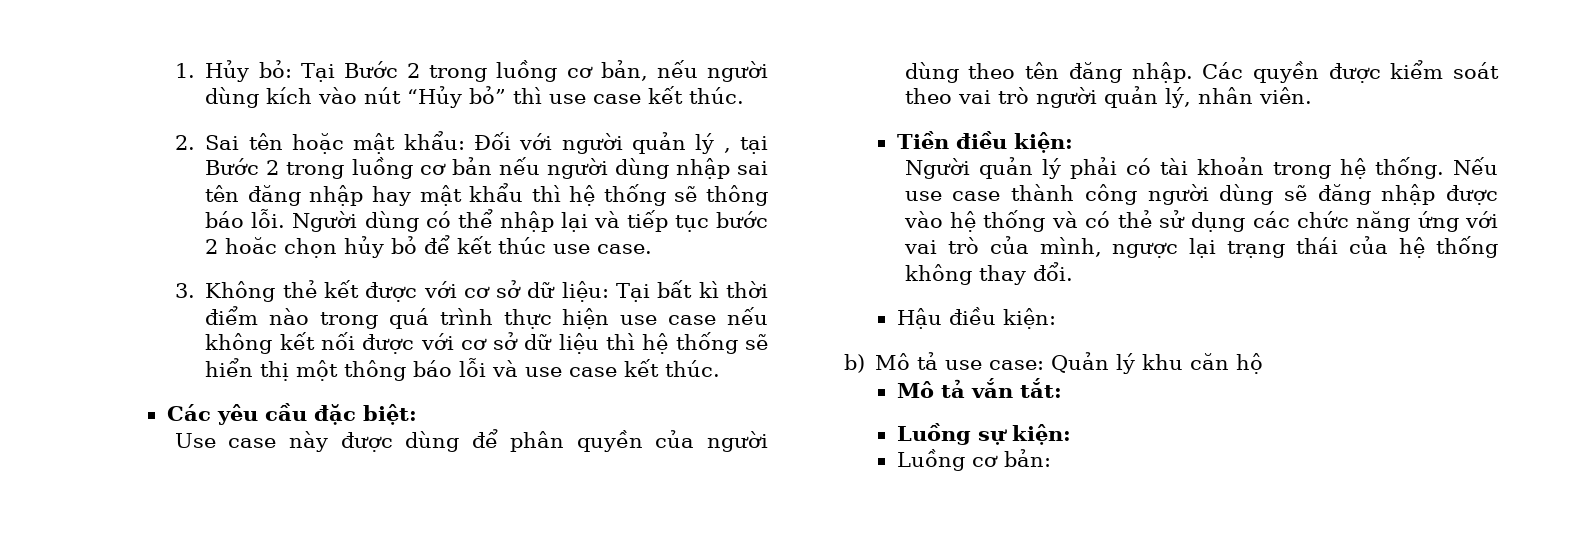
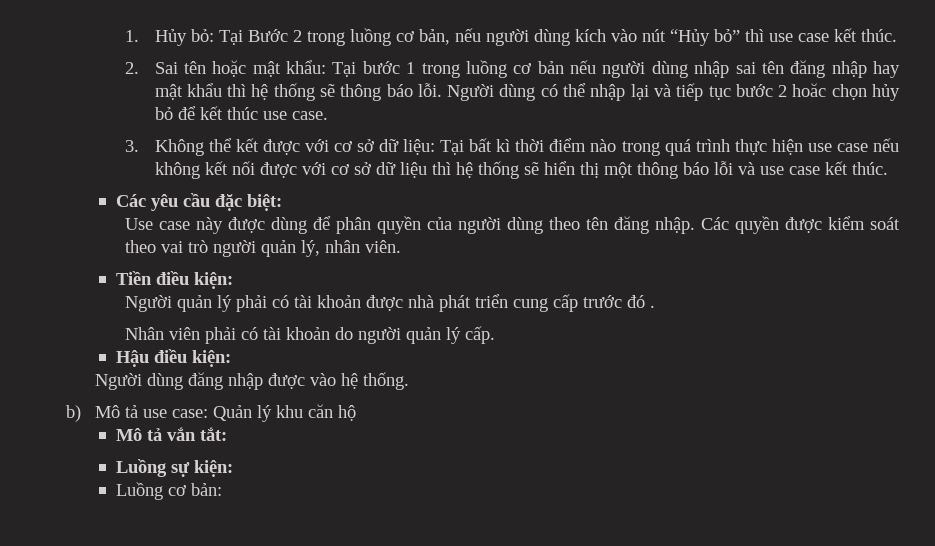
[474,132,768,154] [205,158,280,175] Đối với người quản lý , tại Bước 2 -> [332,61,416,77] Tại bước 1
[282,280,317,298] thẻ -> [208,138,232,152] thể
[1272,157,1498,179] [904,184,1307,205] trong hệ thống. Nếu use case thành công người dùng sẽ -> [365,294,655,312] [124,326,495,344] [115,349,231,367] [95,373,184,390] được nhà phát triển cung cấp trước đó . // Nhân viên phải có tài khoản do người quản lý cấp. // Hậu điều kiện: // Người dùng
[983,210,1498,232] [903,236,1498,258] [904,262,1073,285] [896,307,1056,329] thống và có thẻ sử dụng các chức năng ứng với vai trò của mình, ngược lại trạng thái của hệ thống không thay đổi. // Hậu điều kiện: -> [363,372,410,390] thống.

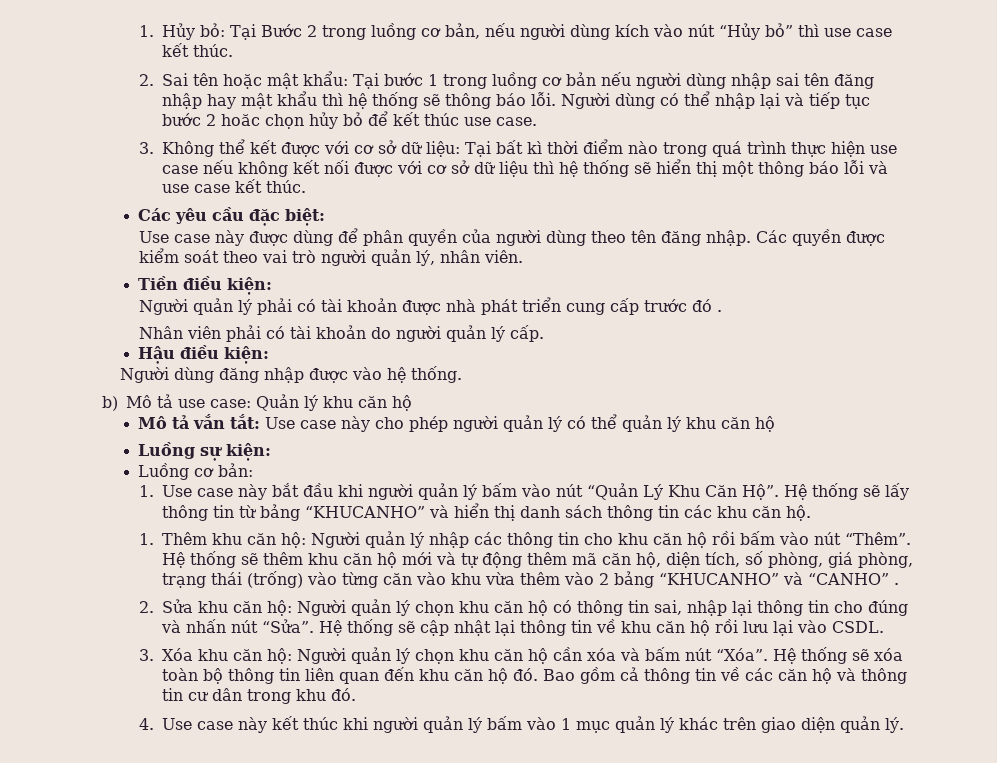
(227, 434) none -> [265,414,776,432] Use case này cho phép người quản lý có thể quản lý khu căn hộ
(222, 489) none -> [138,483,909,500] [161,503,811,521] [138,531,911,548] [161,551,913,568] [161,571,899,588] [138,599,908,616] [160,619,884,636] [138,647,903,664] [161,667,907,684] [161,688,356,704] [138,716,904,733] // 1. Use case này bắt đầu khi người quản lý bấm vào nút “Quản Lý Khu Căn Hộ”. Hệ thống sẽ lấy thông tin từ bảng “KHUCANHO” và hiển thị danh sách thông tin các khu căn hộ. // 1. Thêm khu căn hộ: Người quản lý nhập các thông tin cho khu căn hộ rồi bấm vào nút “Thêm”. Hệ thống sẽ thêm khu căn hộ mới và tự động thêm mã căn hộ, diện tích, số phòng, giá phòng, trạng thái (trống) vào từng căn vào khu vừa thêm vào 2 bảng “KHUCANHO” và “CANHO” . // 2. Sửa khu căn hộ: Người quản lý chọn khu căn hộ có thông tin sai, nhập lại thông tin cho đúng và nhấn nút “Sửa”. Hệ thống sẽ cập nhật lại thông tin về khu căn hộ rồi lưu lại vào CSDL. // 3. Xóa khu căn hộ: Người quản lý chọn khu căn hộ cần xóa và bấm nút “Xóa”. Hệ thống sẽ xóa toàn bộ thông tin liên quan đến khu căn hộ đó. Bao gồm cả thông tin về các căn hộ và thông tin cư dân trong khu đó. // 4. Use case này kết thúc khi người quản lý bấm vào 1 mục quản lý khác trên giao diện quản lý.

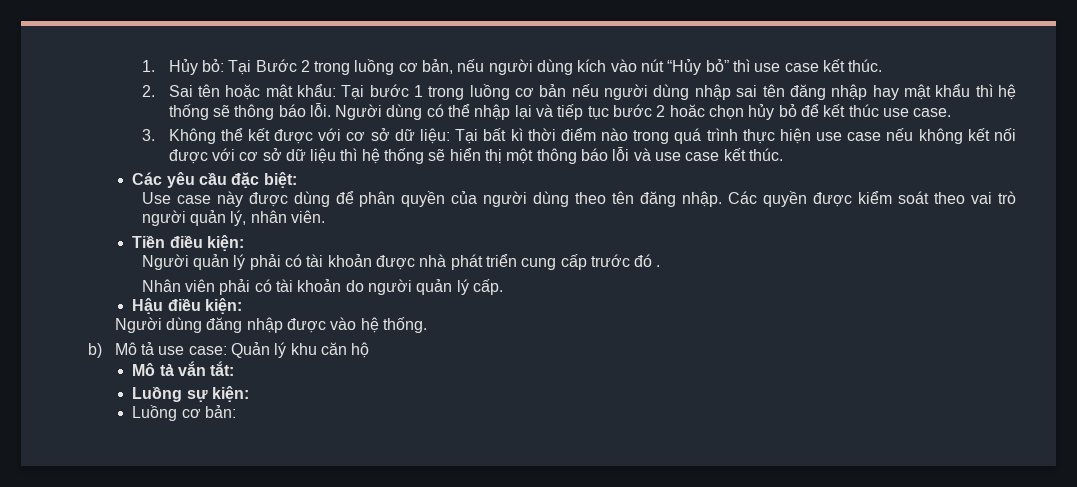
[265,414,776,432] Use case này cho phép người quản lý có thể quản lý khu căn hộ -> (235, 368) none
[138,483,909,500] [161,503,811,521] [138,531,911,548] [161,551,913,568] [161,571,899,588] [138,599,908,616] [160,619,884,636] [138,647,903,664] [161,667,907,684] [161,688,356,704] [138,716,904,733] // 1. Use case này bắt đầu khi người quản lý bấm vào nút “Quản Lý Khu Căn Hộ”. Hệ thống sẽ lấy thông tin từ bảng “KHUCANHO” và hiển thị danh sách thông tin các khu căn hộ. // 1. Thêm khu căn hộ: Người quản lý nhập các thông tin cho khu căn hộ rồi bấm vào nút “Thêm”. Hệ thống sẽ thêm khu căn hộ mới và tự động thêm mã căn hộ, diện tích, số phòng, giá phòng, trạng thái (trống) vào từng căn vào khu vừa thêm vào 2 bảng “KHUCANHO” và “CANHO” . // 2. Sửa khu căn hộ: Người quản lý chọn khu căn hộ có thông tin sai, nhập lại thông tin cho đúng và nhấn nút “Sửa”. Hệ thống sẽ cập nhật lại thông tin về khu căn hộ rồi lưu lại vào CSDL. // 3. Xóa khu căn hộ: Người quản lý chọn khu căn hộ cần xóa và bấm nút “Xóa”. Hệ thống sẽ xóa toàn bộ thông tin liên quan đến khu căn hộ đó. Bao gồm cả thông tin về các căn hộ và thông tin cư dân trong khu đó. // 4. Use case này kết thúc khi người quản lý bấm vào 1 mục quản lý khác trên giao diện quản lý. -> (237, 411) none

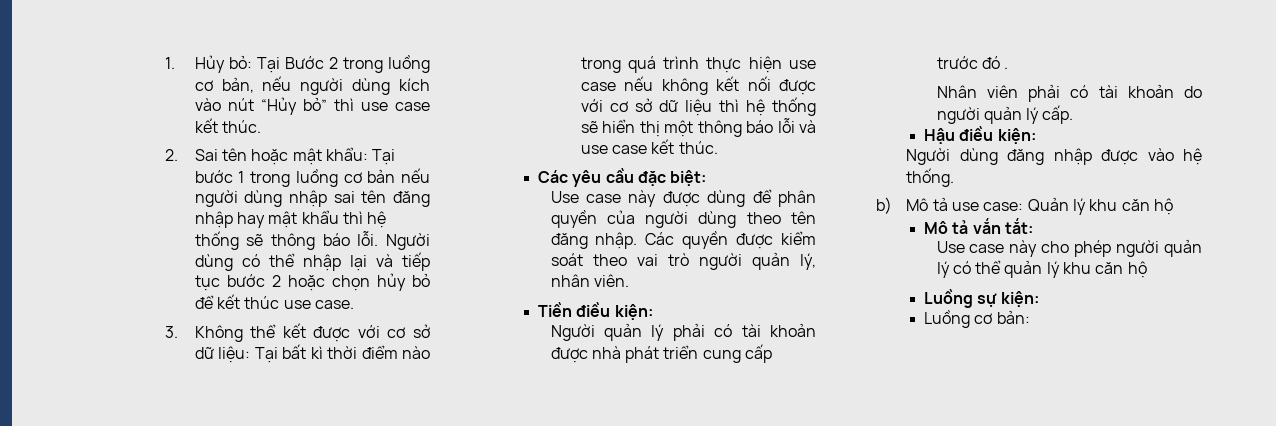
[669,104,705,117] hoăc -> [287,275,325,291] hoặc
(235, 368) none -> [936,239,1202,257] [936,260,1147,278] // Use case này cho phép người quản lý có thể quản lý khu căn hộ

